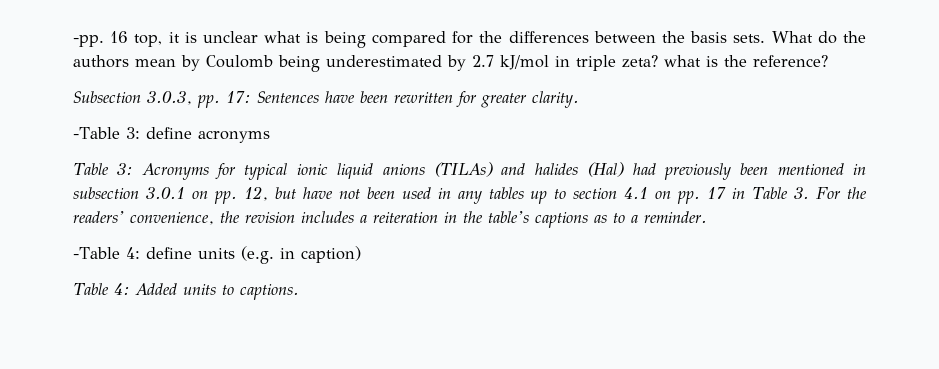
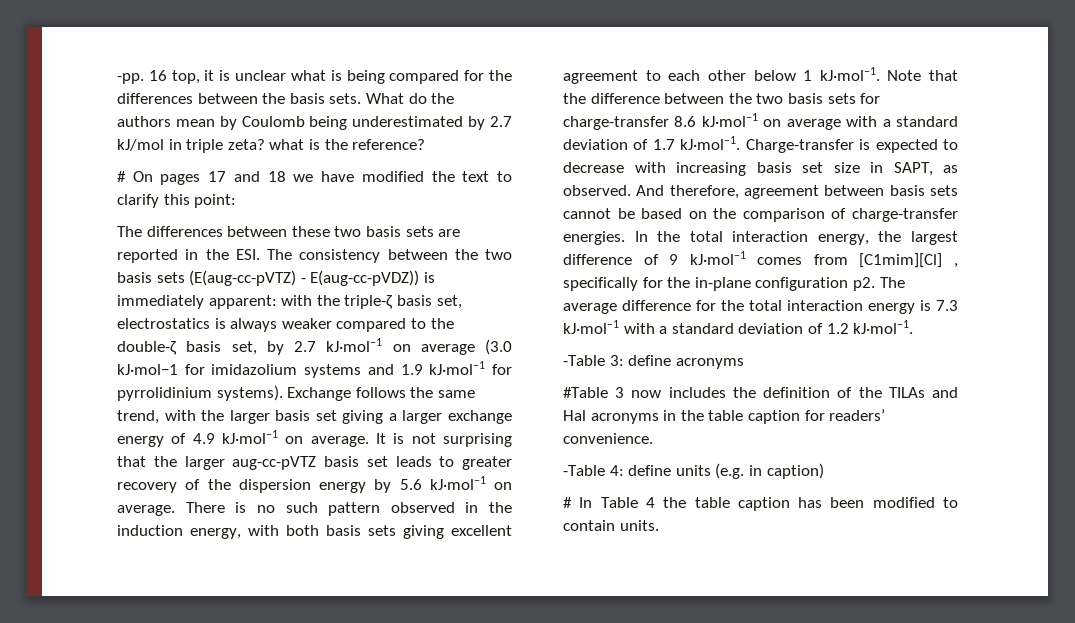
[73,91,579,108] [73,127,270,143] [73,162,866,180] [73,186,867,204] [73,211,707,228] Subsection 3.0.3, pp. 17: Sentences have been rewritten for greater clarity. // -Table 3: define acronyms // Table 3: Acronyms for typical ionic liquid anions (TILAs) and halides (Hal) had previously been mentioned in subsection 3.0.1 on pp. 12, but have not been used in any tables up to section 4.1 on pp. 17 in Table 3. For the readers’ convenience, the revision includes a reiteration in the table’s captions as to a reminder. -> [117,171,512,185] [117,194,237,208] [117,226,461,237] [117,249,512,263] [117,270,435,286] [117,295,462,309] [117,318,454,332] [117,338,512,355] [117,361,512,378] [117,385,475,401] [117,410,512,424] [117,430,512,447] [117,456,512,470] [117,476,512,493] [117,502,512,516] [117,525,512,539] [563,67,958,84] [563,93,881,104] [563,113,958,130] [563,136,958,153] [563,162,958,176] [563,185,958,199] [563,208,958,222] [563,231,958,245] [563,251,958,268] [563,277,905,291] [563,300,958,314] [563,320,914,334] [563,355,744,369] [563,387,958,398] [563,409,886,424] [563,433,653,444] # On pages 17 and 18 we have modified the text to clarify this point: // The differences between these two basis sets are reported in the ESI. The consistency between the two basis sets (E(aug-cc-pVTZ) - E(aug-cc-pVDZ)) is immediately apparent: with the triple-ζ basis set, electrostatics is always weaker compared to the double-ζ basis set, by 2.7 kJ·mol−1 on average (3.0 kJ·mol−1 for imidazolium systems and 1.9 kJ·mol−1 for pyrrolidinium systems). Exchange follows the same trend, with the larger basis set giving a larger exchange energy of 4.9 kJ·mol−1 on average. It is not surprising that the larger aug-cc-pVTZ basis set leads to greater recovery of the dispersion energy by 5.6 kJ·mol−1 on average. There is no such pattern observed in the induction energy, with both basis sets giving excellent agreement to each other below 1 kJ·mol−1. Note that the difference between the two basis sets for charge-transfer 8.6 kJ·mol−1 on average with a standard deviation of 1.7 kJ·mol−1. Charge-transfer is expected to decrease with increasing basis set size in SAPT, as observed. And therefore, agreement between basis sets cannot be based on the comparison of charge-transfer energies. In the total interaction energy, the largest difference of 9 kJ·mol−1 comes from [C1mim][Cl] , specifically for the in-plane configuration p2. The average difference for the total interaction energy is 7.3 kJ·mol−1 with a standard deviation of 1.2 kJ·mol−1. // -Table 3: define acronyms // #Table 3 now includes the definition of the TILAs and Hal acronyms in the table caption for readers’ convenience.
[73,283,299,300] Table 4: Added units to captions. -> [563,497,958,511] [563,520,659,531] # In Table 4 the table caption has been modified to contain units.

